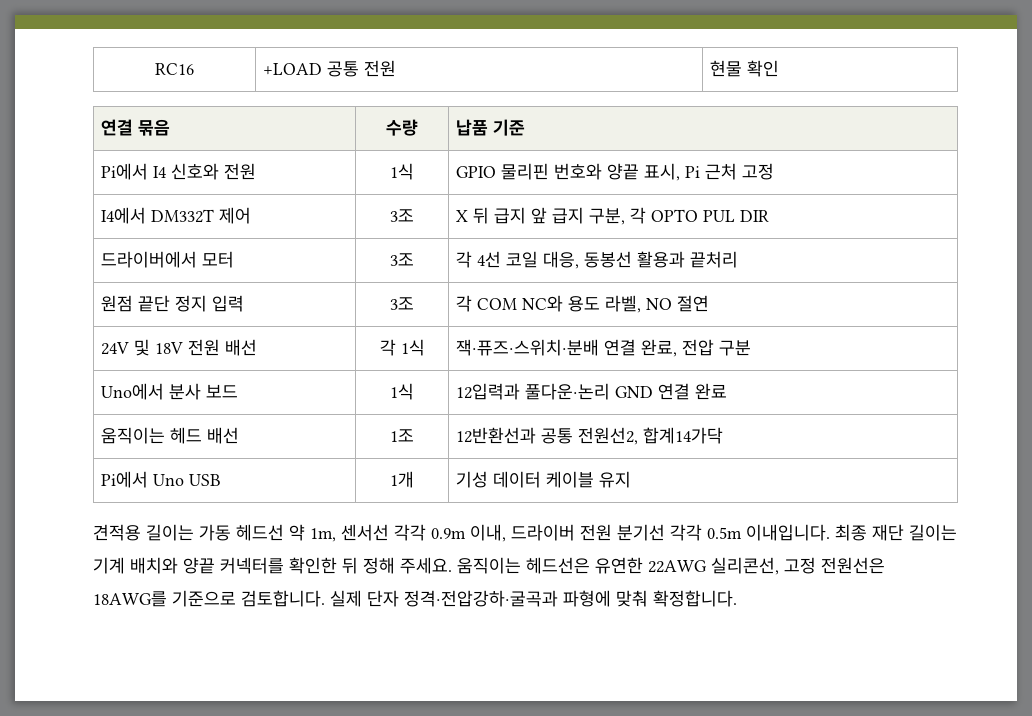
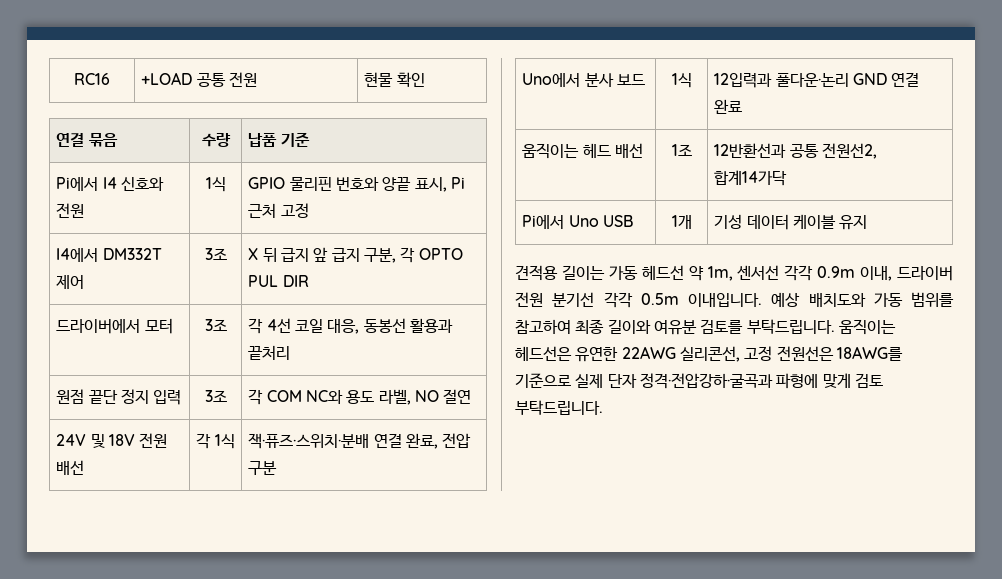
[835,524,957,541] [93,557,452,574] 최종 재단 길이는 기계 배치와 양끝 커넥터를 확인한 뒤 정해 주세요. -> [771,292,954,307] [515,319,835,335] 예상 배치도와 가동 범위를 참고하여 최종 길이와 여유분 검토를 부탁드립니다.
[241,590,325,607] 검토합니다. -> (571, 380) none
[616,590,737,607] 맞춰 확정합니다. -> [822,373,883,388] [515,400,603,415] 맞게 검토 부탁드립니다.

